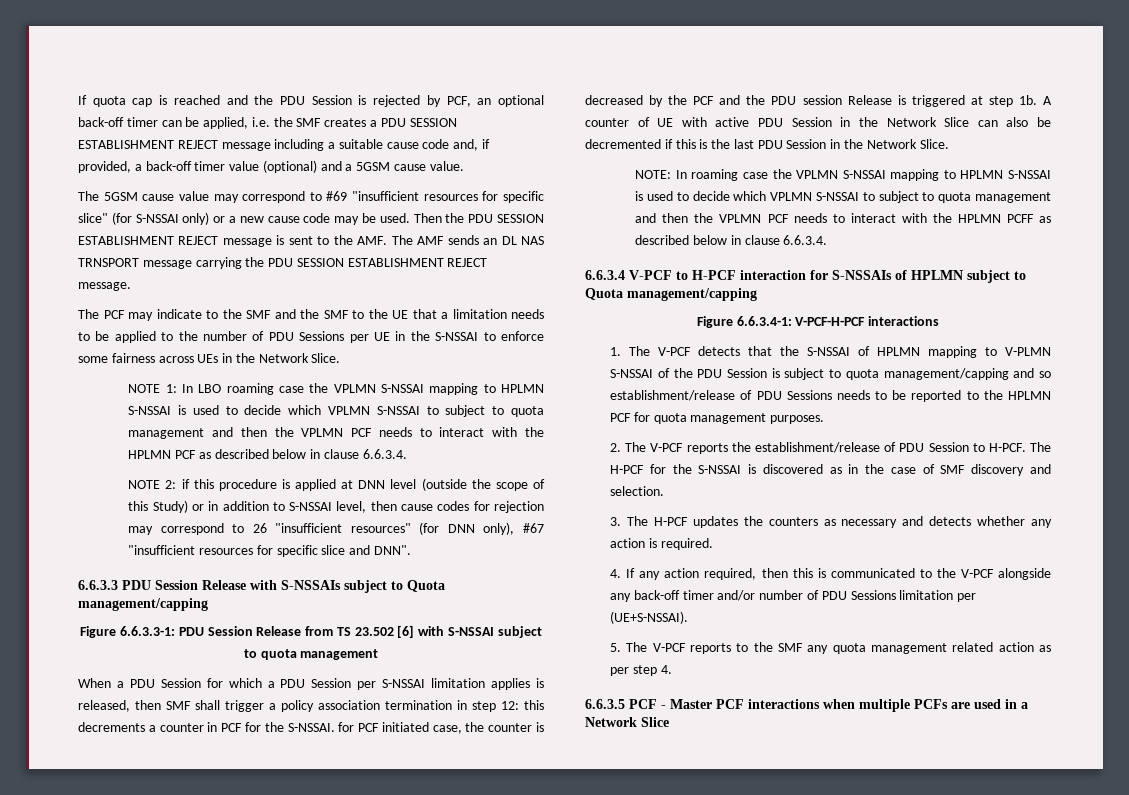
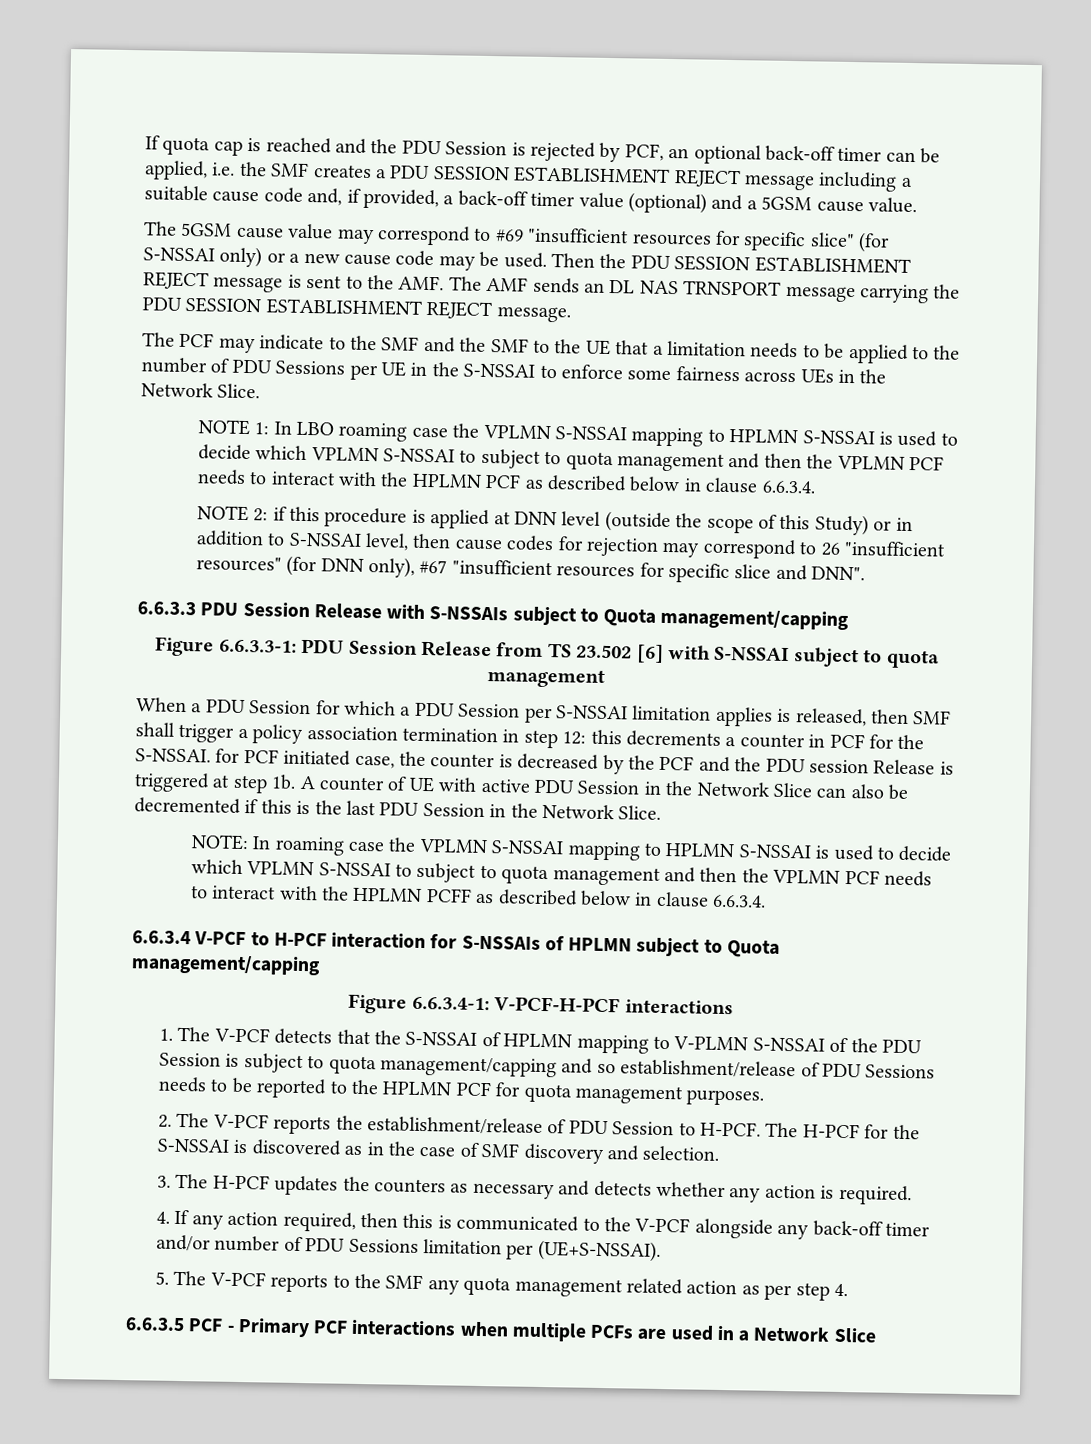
[670,699,712,709] Master -> [237,1317,310,1338] Primary

